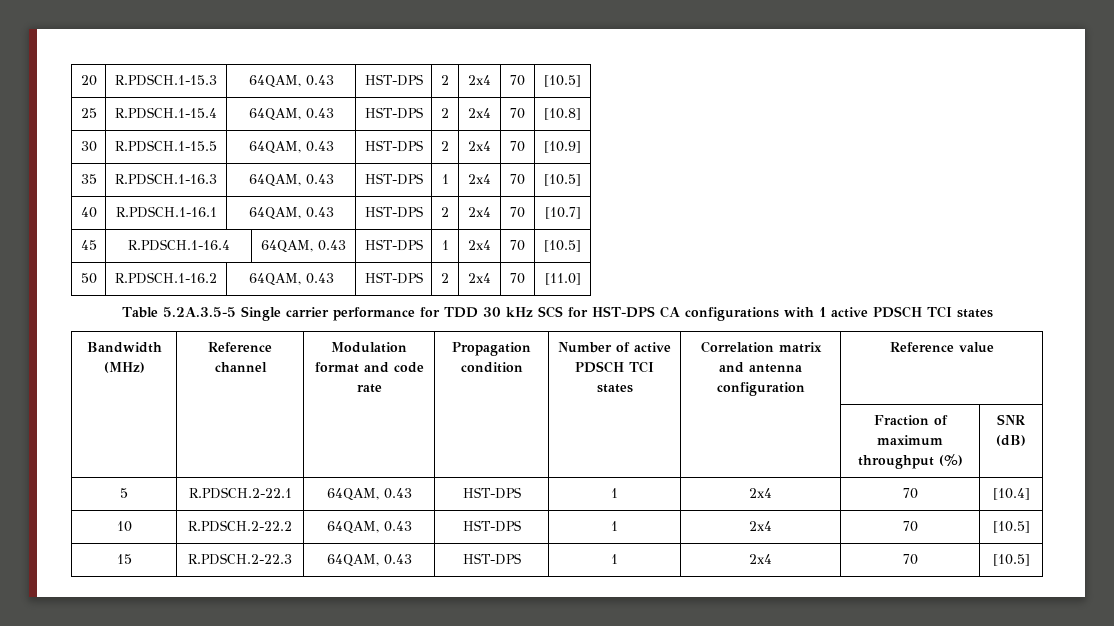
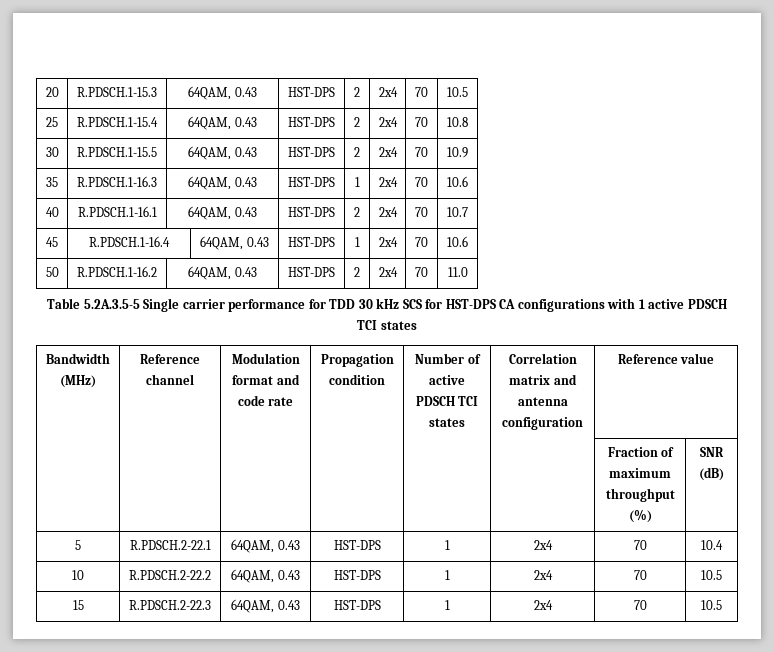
[544,75,581,87] [10.5] -> [447,87,468,97] 10.5
[544,108,581,120] [10.8] -> [447,117,468,127] 10.8
[544,141,581,153] [10.9] -> [447,147,468,158] 10.9
[544,174,581,186] [10.5] -> [447,176,468,187] 10.6
[544,207,581,219] [10.7] -> [447,207,468,217] 10.7
[544,240,581,252] [10.5] -> [447,236,468,247] 10.6
[544,273,581,285] [11.0] -> [447,267,468,277] 11.0
[992,488,1030,500] [10.4] -> [701,540,723,550] 10.4
[992,521,1030,533] [10.5] -> [701,570,722,580] 10.5
[992,554,1030,566] [10.5] -> [701,600,722,610] 10.5

